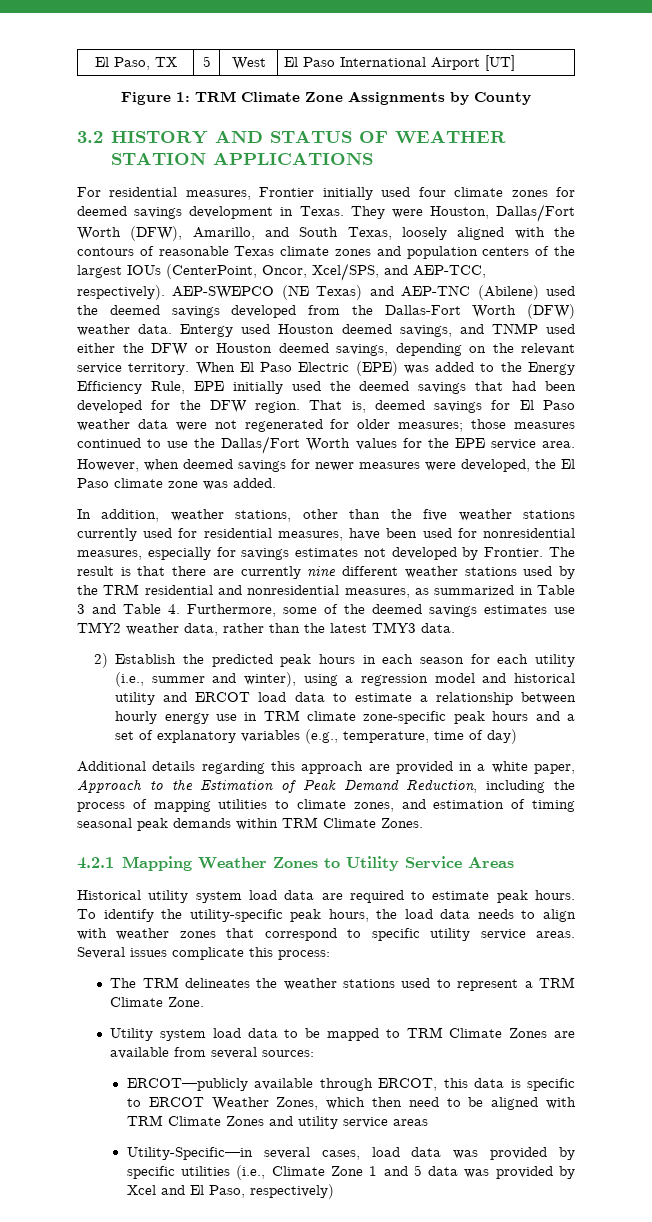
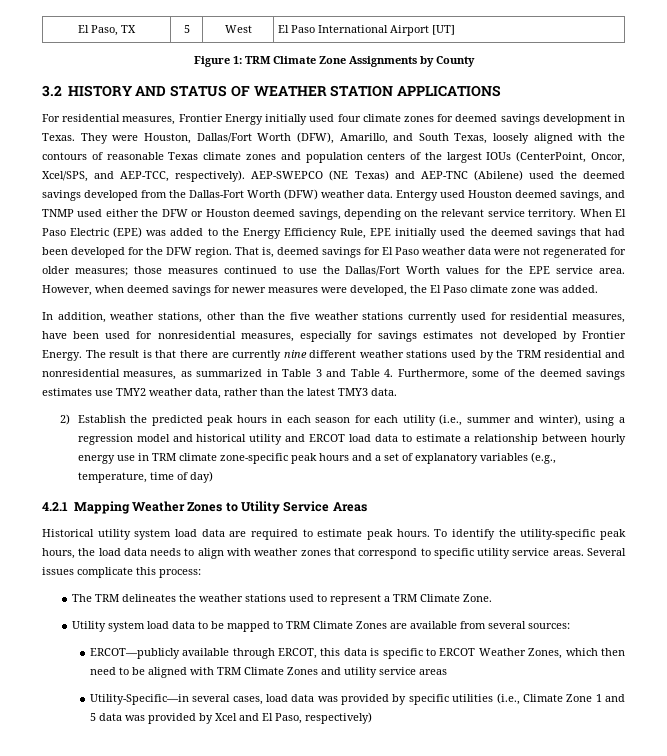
(315, 192) none -> [224,114,263,125] Energy
[484,547,544,557] Frontier. -> [582,331,626,339] [42,350,82,361] Frontier Energy.
[77,761,576,774] [77,779,575,793] [77,799,575,812] [77,817,423,831] // Additional details regarding this approach are provided in a white paper, Approach to the Estimation of Peak Demand Reduction, including the process of mapping utilities to climate zones, and estimation of timing seasonal peak demands within TRM Climate Zones. -> (213, 477) none

